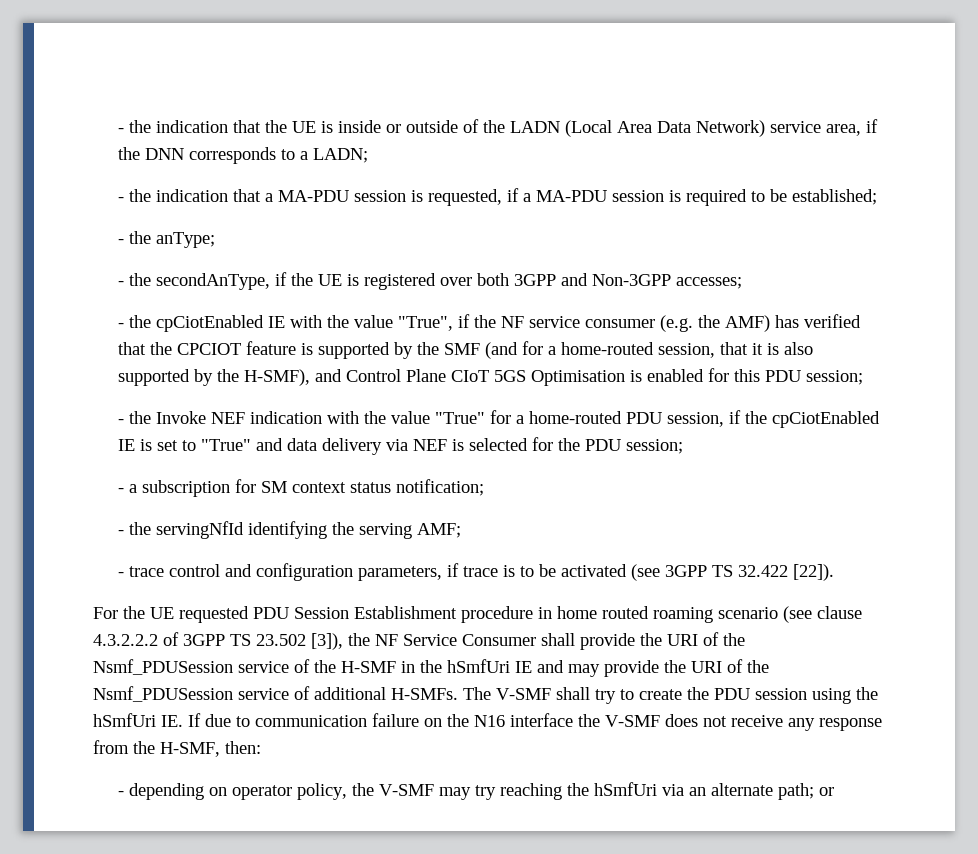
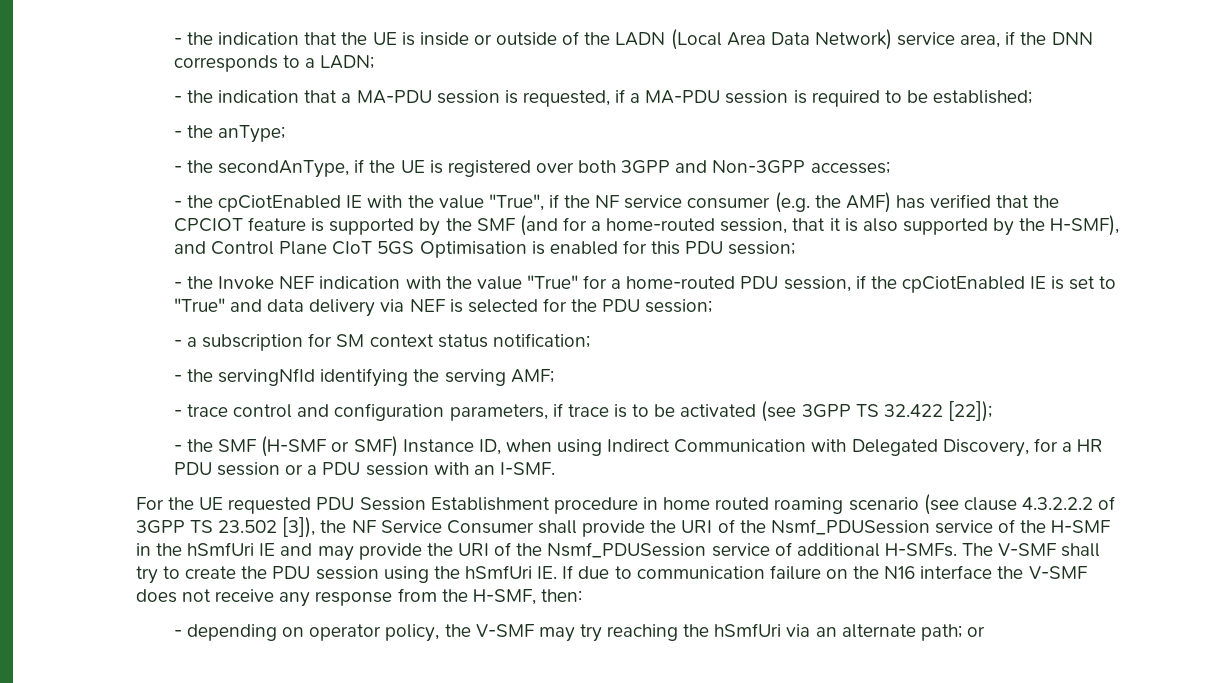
[792,564,834,581] [22]). -> [947,401,992,422] [173,436,1104,457] [173,462,555,476] [22]); // - the SMF (H-SMF or SMF) Instance ID, when using Indirect Communication with Delegated Discovery, for a HR PDU session or a PDU session with an I-SMF.

